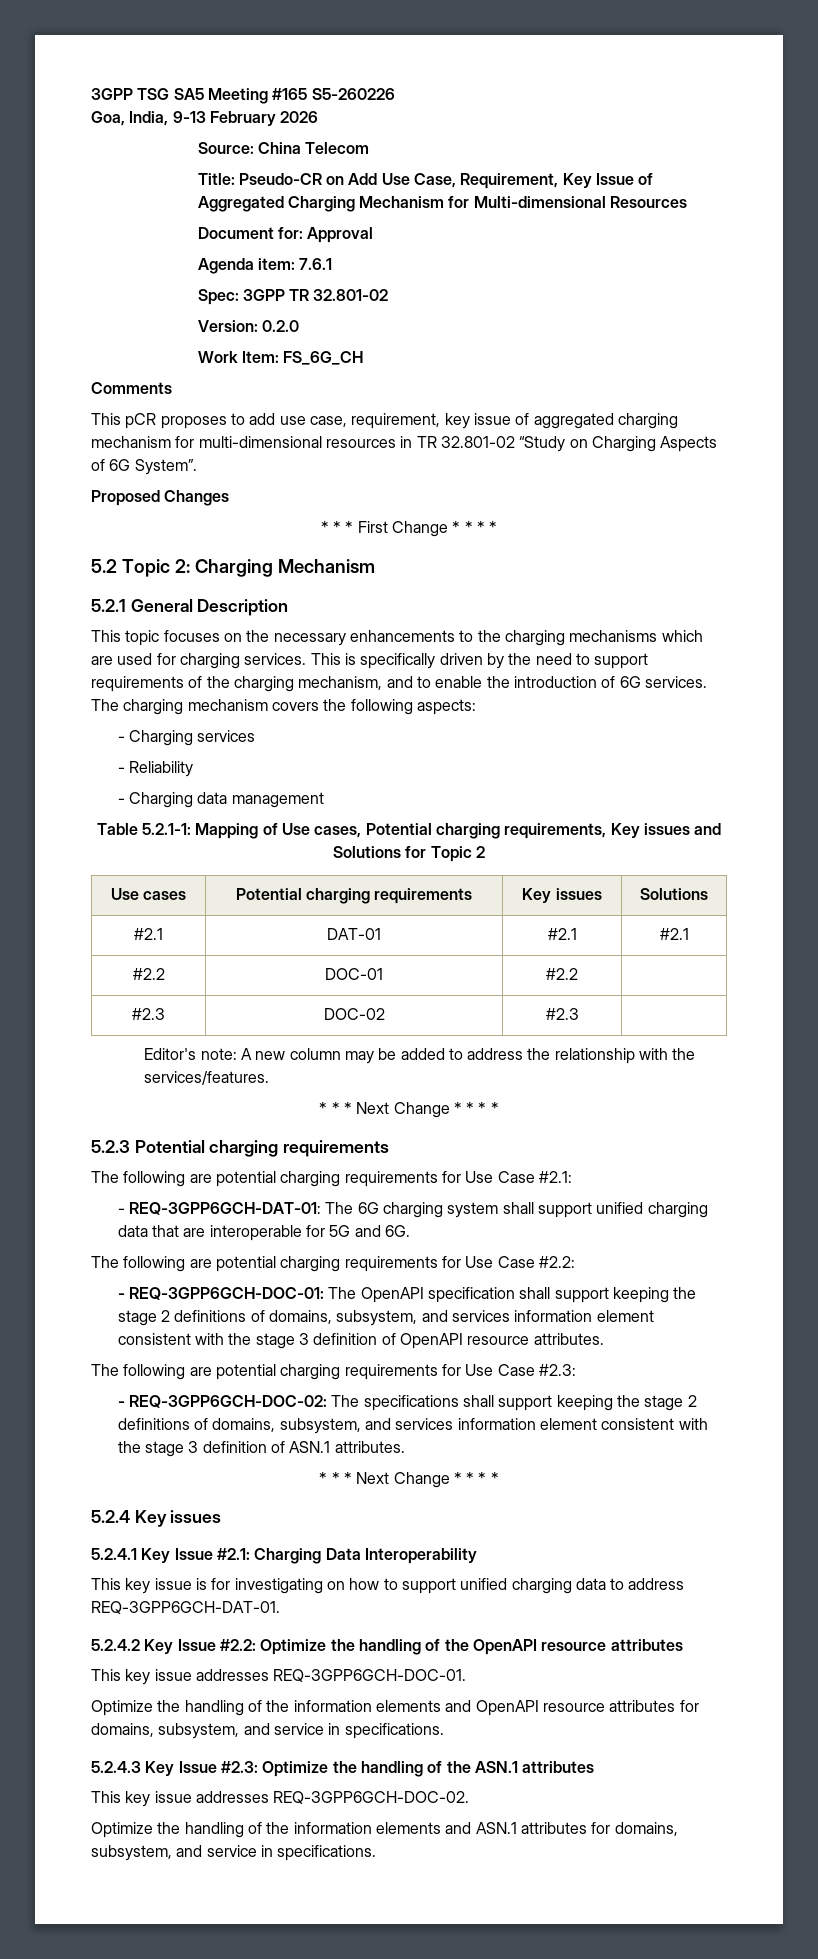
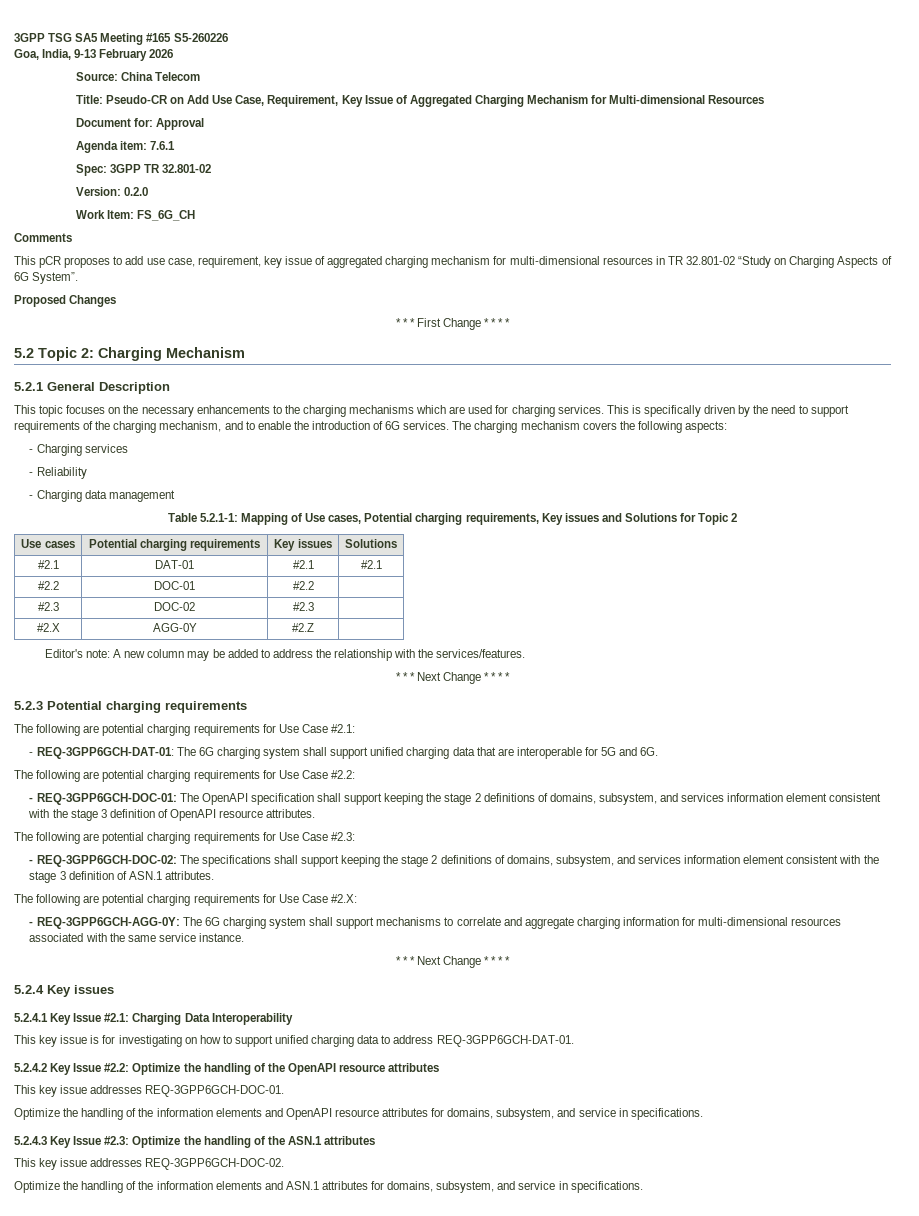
(579, 1014) none -> [36,623,60,632] [152,623,197,632] [292,623,314,632] // #2.X | AGG-0Y | #2.Z |
(405, 1447) none -> [14,894,357,906] [29,917,842,929] [29,933,244,942] // The following are potential charging requirements for Use Case #2.X: // - REQ-3GPP6GCH-AGG-0Y: The 6G charging system shall support mechanisms to correlate and aggregate charging information for multi-dimensional resources associated with the same service instance.

